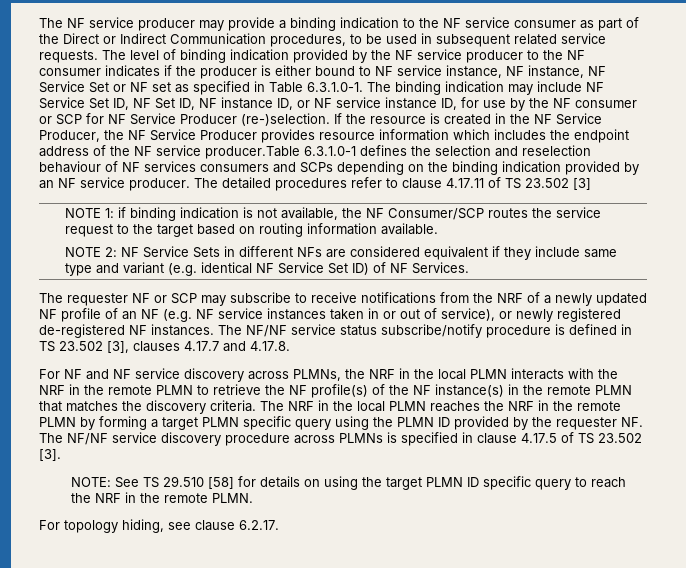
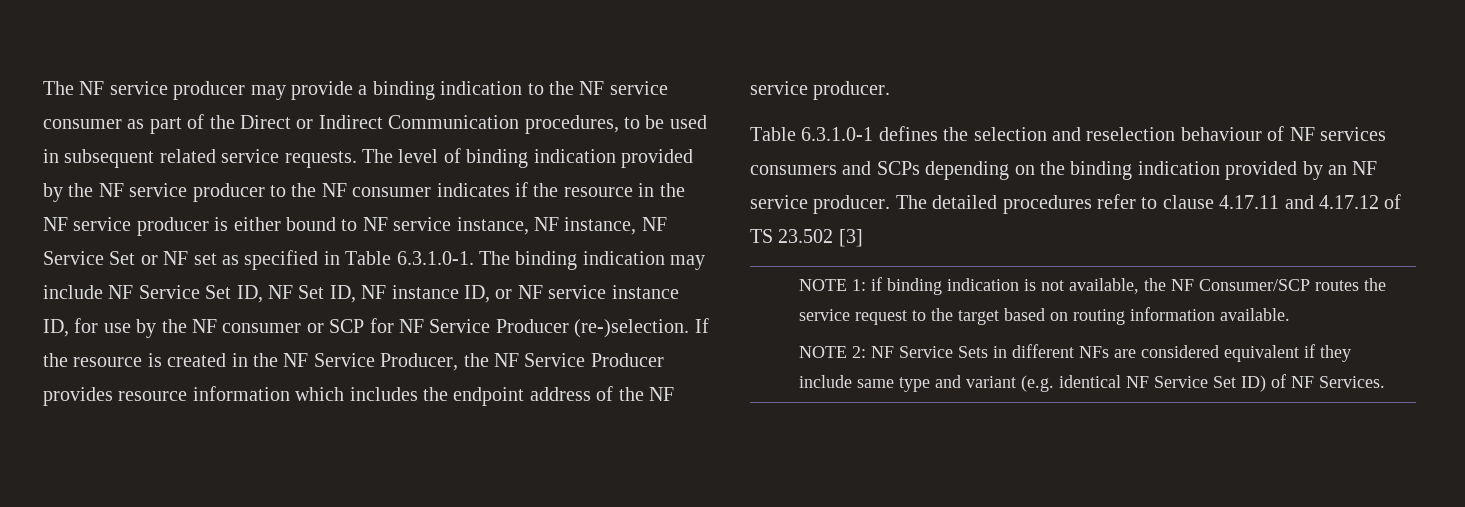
(196, 71) none -> [563,183,685,197] [43,217,132,231] resource in the NF service
[205,146,300,159] producer.Table -> [813,81,891,100] [750,127,796,141] producer. // Table
(484, 183) none -> [1284,195,1379,209] and 4.17.12
[39,292,647,306] [39,308,621,322] [39,324,632,338] [39,341,290,353] [39,368,618,382] [39,384,632,398] [39,400,621,414] [39,416,643,430] [39,432,642,446] [39,449,61,461] [71,476,627,490] [71,492,254,503] [39,519,279,533] // The requester NF or SCP may subscribe to receive notifications from the NRF of a newly updated NF profile of an NF (e.g. NF service instances taken in or out of service), or newly registered de-registered NF instances. The NF/NF service status subscribe/notify procedure is defined in TS 23.502 [3], clauses 4.17.7 and 4.17.8. // For NF and NF service discovery across PLMNs, the NRF in the local PLMN interacts with the NRF in the remote PLMN to retrieve the NF profile(s) of the NF instance(s) in the remote PLMN that matches the discovery criteria. The NRF in the local PLMN reaches the NRF in the remote PLMN by forming a target PLMN specific query using the PLMN ID provided by the requester NF. The NF/NF service discovery procedure across PLMNs is specified in clause 4.17.5 of TS 23.502 [3]. // NOTE: See TS 29.510 [58] for details on using the target PLMN ID specific query to reach the NRF in the remote PLMN. // For topology hiding, see clause 6.2.17. -> (1385, 382) none

